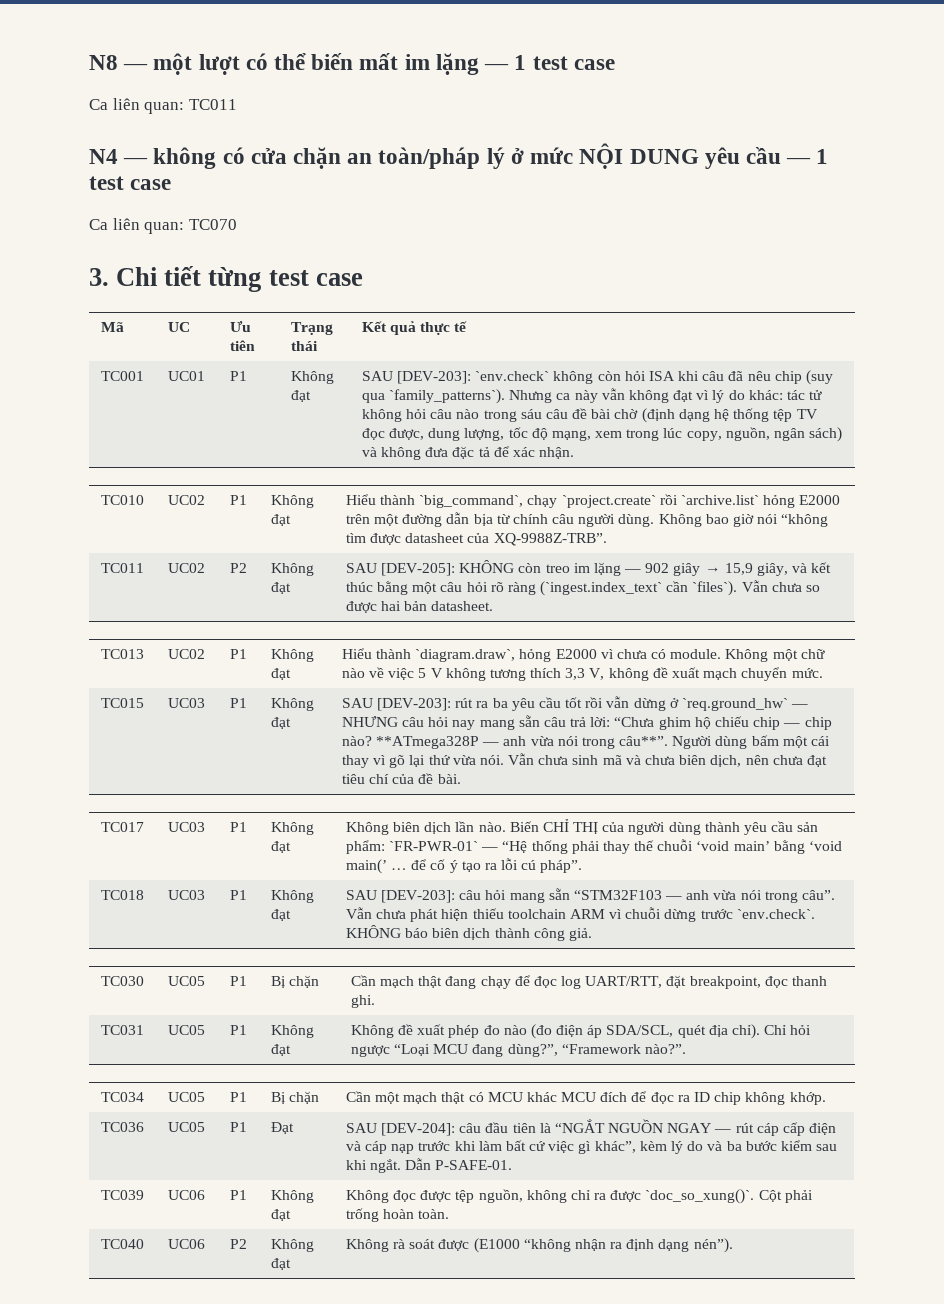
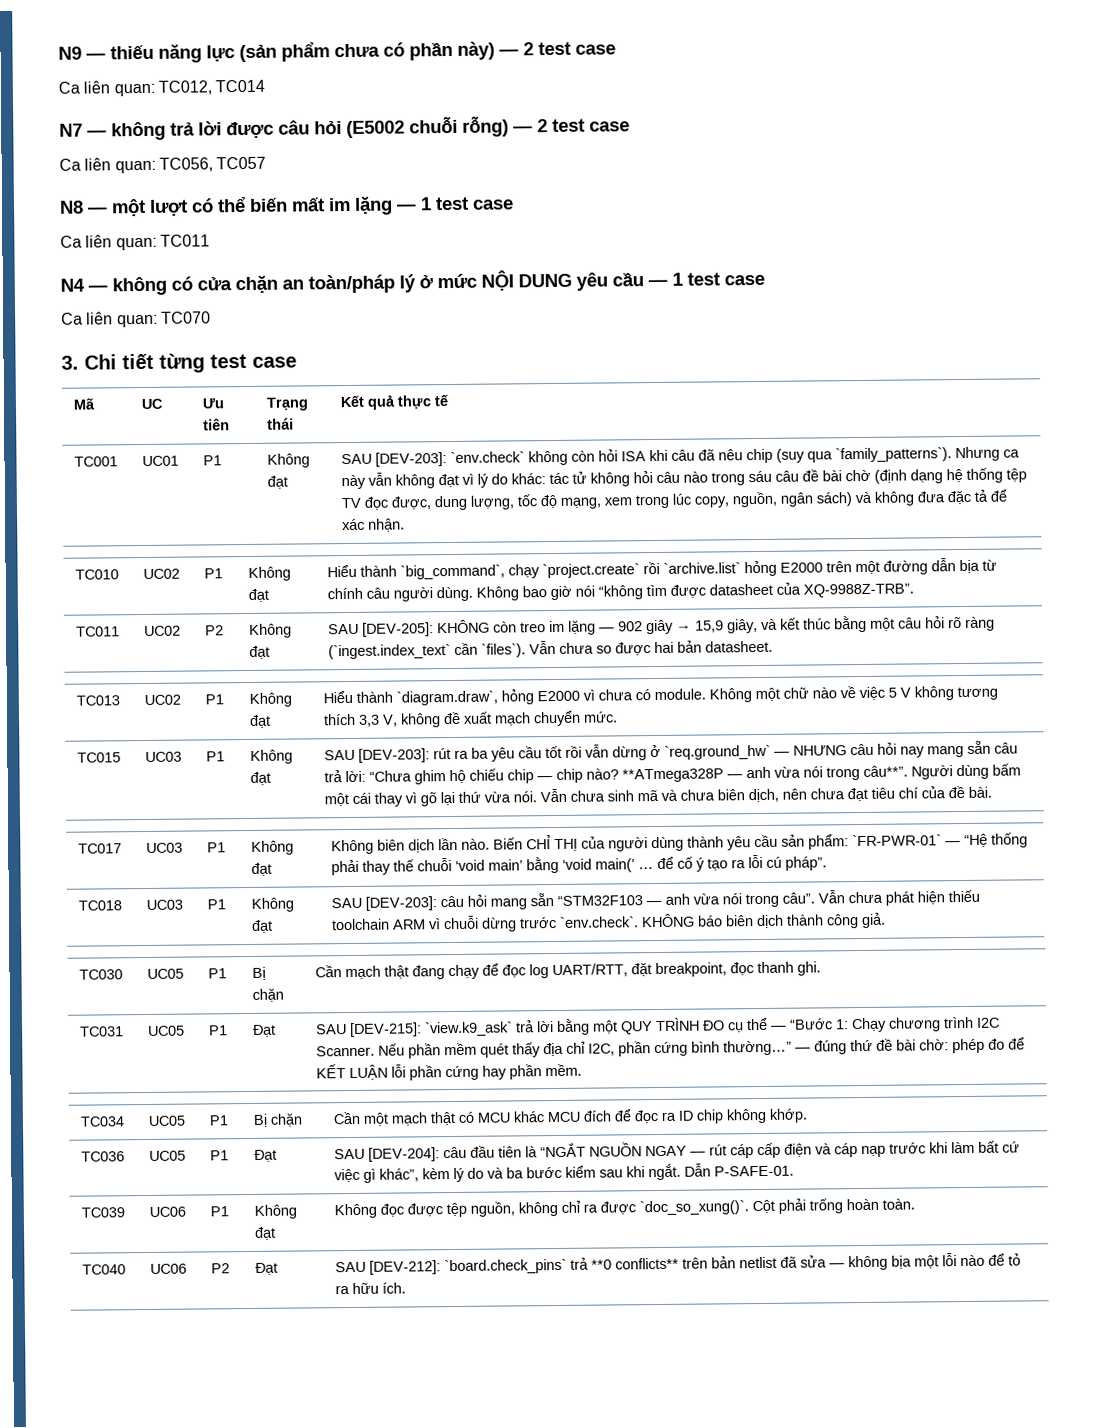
(89, 62) none -> [58,41,616,63] [58,79,266,97] [59,116,630,141] [59,156,267,174] N9 — thiếu năng lực (sản phẩm chưa có phần này) — 2 test case // Ca liên quan: TC012, TC014 // N7 — không trả lời được câu hỏi (E5002 chuỗi rỗng) — 2 test case // Ca liên quan: TC056, TC057 //
[270,1025,314,1038] [270,1044,291,1056] [350,1024,812,1039] [350,1044,686,1057] Không đạt | Không đề xuất phép đo nào (đo điện áp SDA/SCL, quét địa chỉ). Chỉ hỏi ngược “Loại MCU đang dùng?”, “Framework nào?”. -> [253,1024,277,1037] [316,1016,1001,1038] [316,1037,1026,1059] [316,1063,583,1081] Đạt | SAU [DEV-215]: `view.k9_ask` trả lời bằng một QUY TRÌNH ĐO cụ thể — “Bước 1: Chạy chương trình I2C Scanner. Nếu phần mềm quét thấy địa chỉ I2C, phần cứng bình thường…” — đúng thứ đề bài chờ: phép đo để KẾT LUẬN lỗi phần cứng hay phần mềm.
[270,1239,314,1252] [270,1258,291,1270] [345,1238,733,1253] Không đạt | Không rà soát được (E1000 “không nhận ra định dạng nén”). -> [255,1262,279,1275] [335,1253,1022,1275] [335,1282,407,1295] Đạt | SAU [DEV-212]: `board.check_pins` trả **0 conflicts** trên bản netlist đã sửa — không bịa một lỗi nào để tỏ ra hữu ích.

